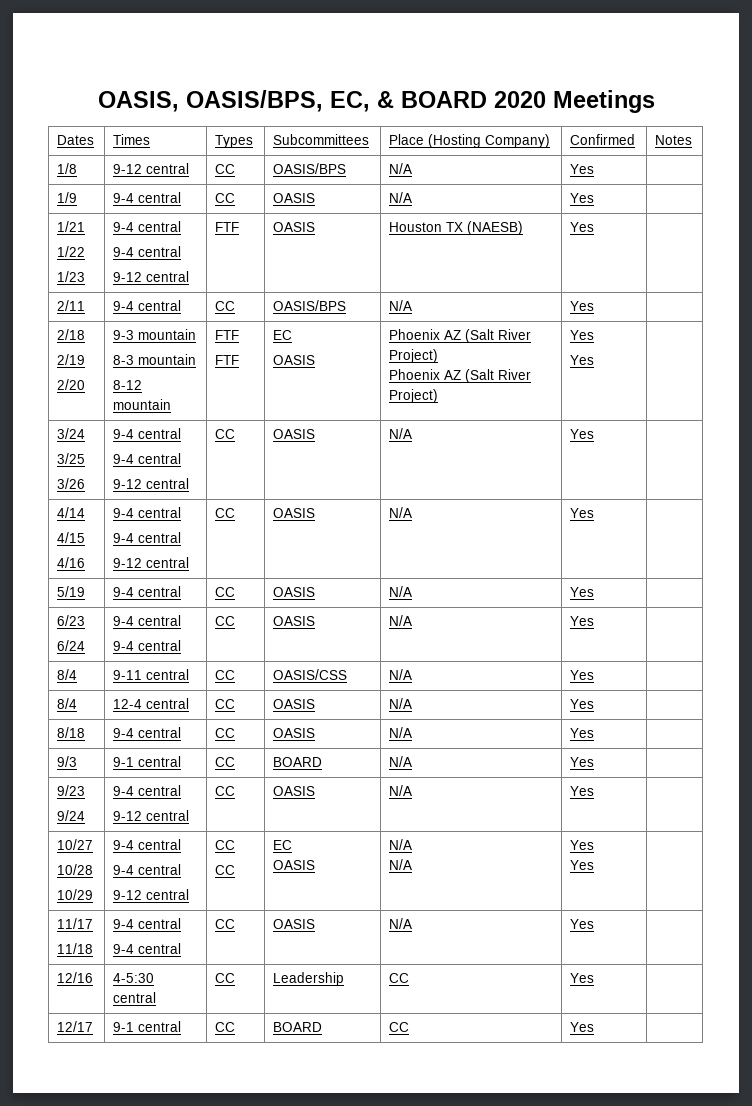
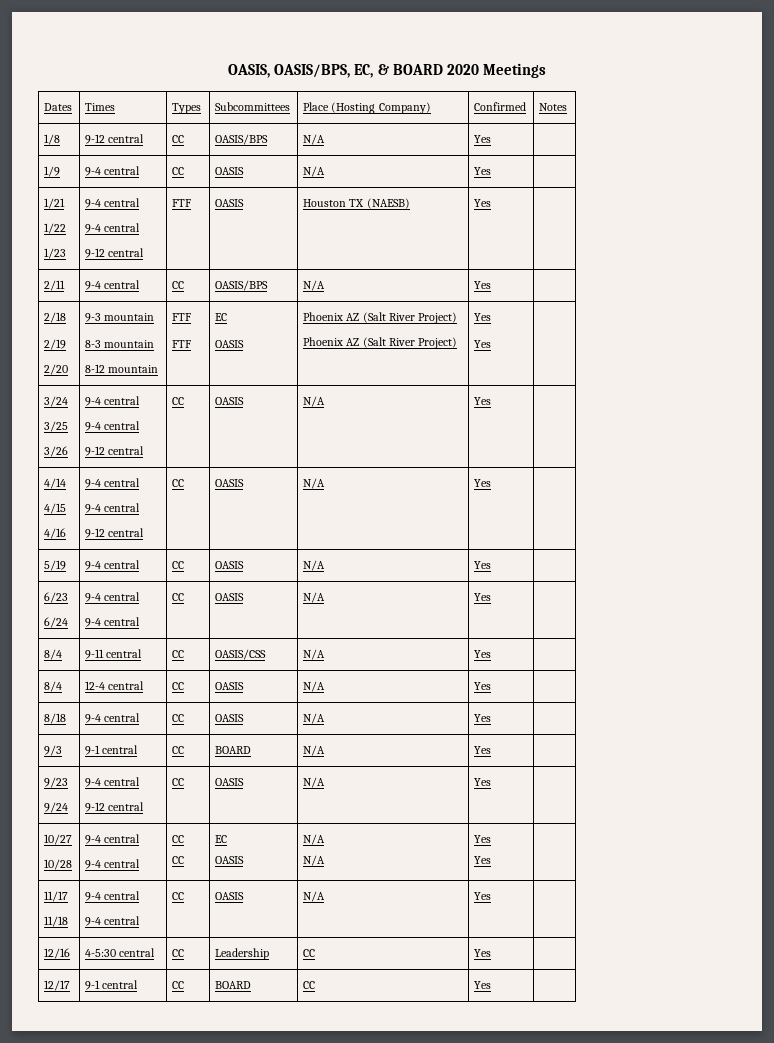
[57,889,94,900] [113,839,182,850] [113,864,182,875] [113,889,190,900] // 10/29 | 9-4 central // 9-4 central // 9-12 central -> [85,834,141,844] [85,859,141,869] | 9-4 central // 9-4 central

